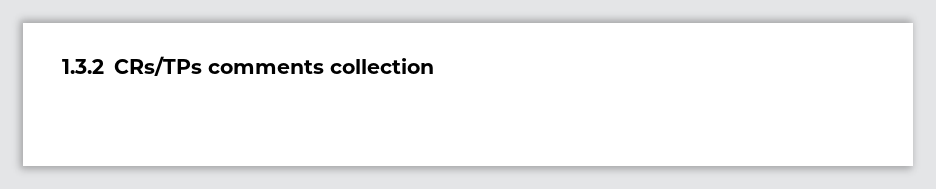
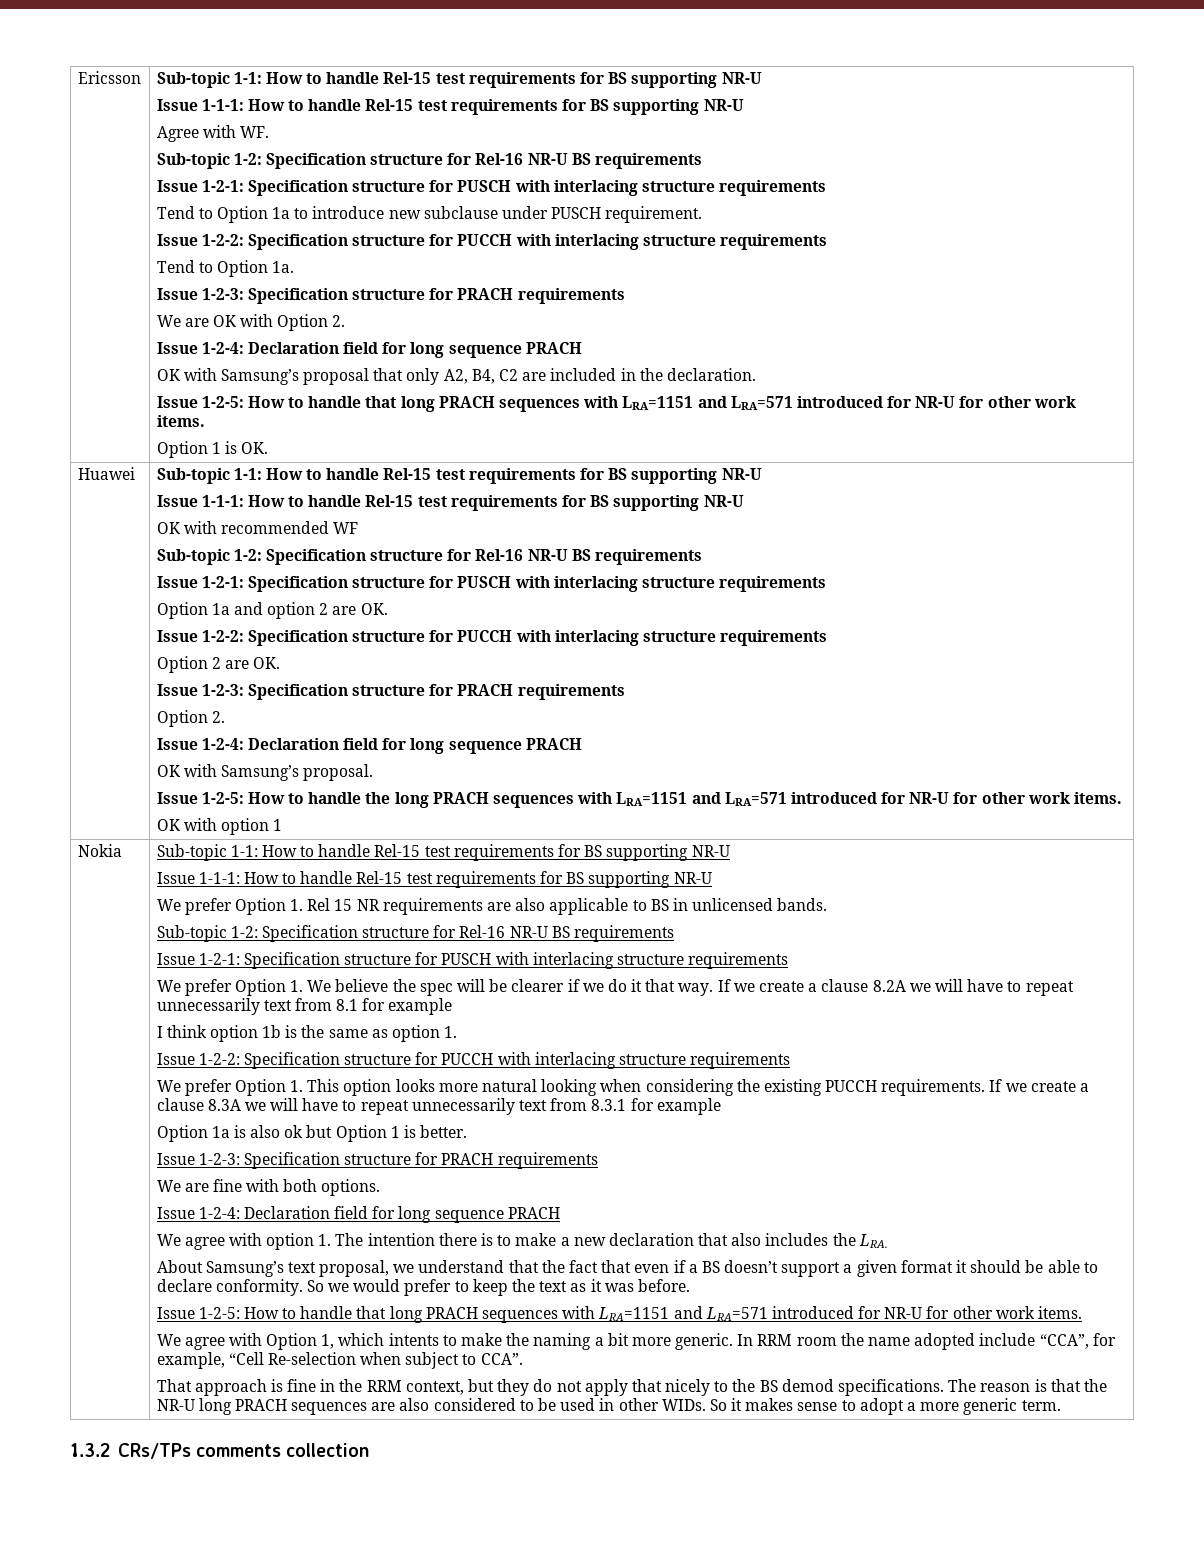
(62, 66) none -> [77,71,141,84] [156,72,762,88] [156,99,744,115] [156,125,269,142] [156,153,703,169] [156,180,827,196] [156,206,703,223] [156,234,828,250] [156,260,295,277] [156,288,625,304] [156,314,346,331] [156,342,582,358] [156,368,756,385] [156,396,1076,412] [156,415,205,427] [156,441,269,458] [77,467,135,480] [156,468,762,484] [156,495,744,511] [156,521,359,534] [156,549,703,565] [156,576,827,592] [156,602,388,619] [156,630,828,646] [156,656,281,673] [156,684,625,700] [156,710,225,727] [156,738,582,754] [156,764,374,781] [156,792,1123,808] [156,818,283,835] [77,844,122,857] [156,844,730,861] [156,871,712,888] [156,898,828,915] [156,925,675,942] [156,952,789,969] [156,979,1074,996] [156,998,453,1015] [156,1025,458,1042] [156,1052,791,1069] [156,1079,1090,1096] [156,1098,721,1115] [156,1125,468,1142] [156,1152,598,1169] [156,1179,381,1196] [156,1206,560,1223] [156,1233,888,1250] [156,1260,1098,1277] [156,1279,690,1296] [156,1306,1083,1323] [156,1333,1116,1350] [156,1352,523,1369] [156,1379,1107,1396] [156,1398,1061,1415] Ericsson | Sub-topic 1-1: How to handle Rel-15 test requirements for BS supporting NR-U // Issue 1-1-1: How to handle Rel-15 test requirements for BS supporting NR-U // Agree with WF. // Sub-topic 1-2: Specification structure for Rel-16 NR-U BS requirements // Issue 1-2-1: Specification structure for PUSCH with interlacing structure requirements // Tend to Option 1a to introduce new subclause under PUSCH requirement. // Issue 1-2-2: Specification structure for PUCCH with interlacing structure requirements // Tend to Option 1a. // Issue 1-2-3: Specification structure for PRACH requirements // We are OK with Option 2. // Issue 1-2-4: Declaration field for long sequence PRACH // OK with Samsung’s proposal that only A2, B4, C2 are included in the declaration. // Issue 1-2-5: How to handle that long PRACH sequences with LRA=1151 and LRA=571 introduced for NR-U for other work items. // Option 1 is OK. // Huawei | Sub-topic 1-1: How to handle Rel-15 test requirements for BS supporting NR-U // Issue 1-1-1: How to handle Rel-15 test requirements for BS supporting NR-U // OK with recommended WF // Sub-topic 1-2: Specification structure for Rel-16 NR-U BS requirements // Issue 1-2-1: Specification structure for PUSCH with interlacing structure requirements // Option 1a and option 2 are OK. // Issue 1-2-2: Specification structure for PUCCH with interlacing structure requirements // Option 2 are OK. // Issue 1-2-3: Specification structure for PRACH requirements // Option 2. // Issue 1-2-4: Declaration field for long sequence PRACH // OK with Samsung’s proposal. // Issue 1-2-5: How to handle the long PRACH sequences with LRA=1151 and LRA=571 introduced for NR-U for other work items. // OK with option 1 // Nokia | Sub-topic 1-1: How to handle Rel-15 test requirements for BS supporting NR-U // Issue 1-1-1: How to handle Rel-15 test requirements for BS supporting NR-U // We prefer Option 1. Rel 15 NR requirements are also applicable to BS in unlicensed bands. // Sub-topic 1-2: Specification structure for Rel-16 NR-U BS requirements // Issue 1-2-1: Specification structure for PUSCH with interlacing structure requirements // We prefer Option 1. We believe the spec will be clearer if we do it that way. If we create a clause 8.2A we will have to repeat unnecessarily text from 8.1 for example // I think option 1b is the same as option 1. // Issue 1-2-2: Specification structure for PUCCH with interlacing structure requirements // We prefer Option 1. This option looks more natural looking when considering the existing PUCCH requirements. If we create a clause 8.3A we will have to repeat unnecessarily text from 8.3.1 for example // Option 1a is also ok but Option 1 is better. // Issue 1-2-3: Specification structure for PRACH requirements // We are fine with both options. // Issue 1-2-4: Declaration field for long sequence PRACH // We agree with option 1. The intention there is to make a new declaration that also includes the LRA. // About Samsung’s text proposal, we understand that the fact that even if a BS doesn’t support a given format it should be able to declare conformity. So we would prefer to keep the text as it was before. // Issue 1-2-5: How to handle that long PRACH sequences with LRA=1151 and LRA=571 introduced for NR-U for other work items. // We agree with Option 1, which intents to make the naming a bit more generic. In RRM room the name adopted include “CCA”, for example, “Cell Re-selection when subject to CCA”. // That approach is fine in the RRM context, but they do not apply that nicely to the BS demod specifications. The reason is that the NR-U long PRACH sequences are also considered to be used in other WIDs. So it makes sense to adopt a more generic term. //

